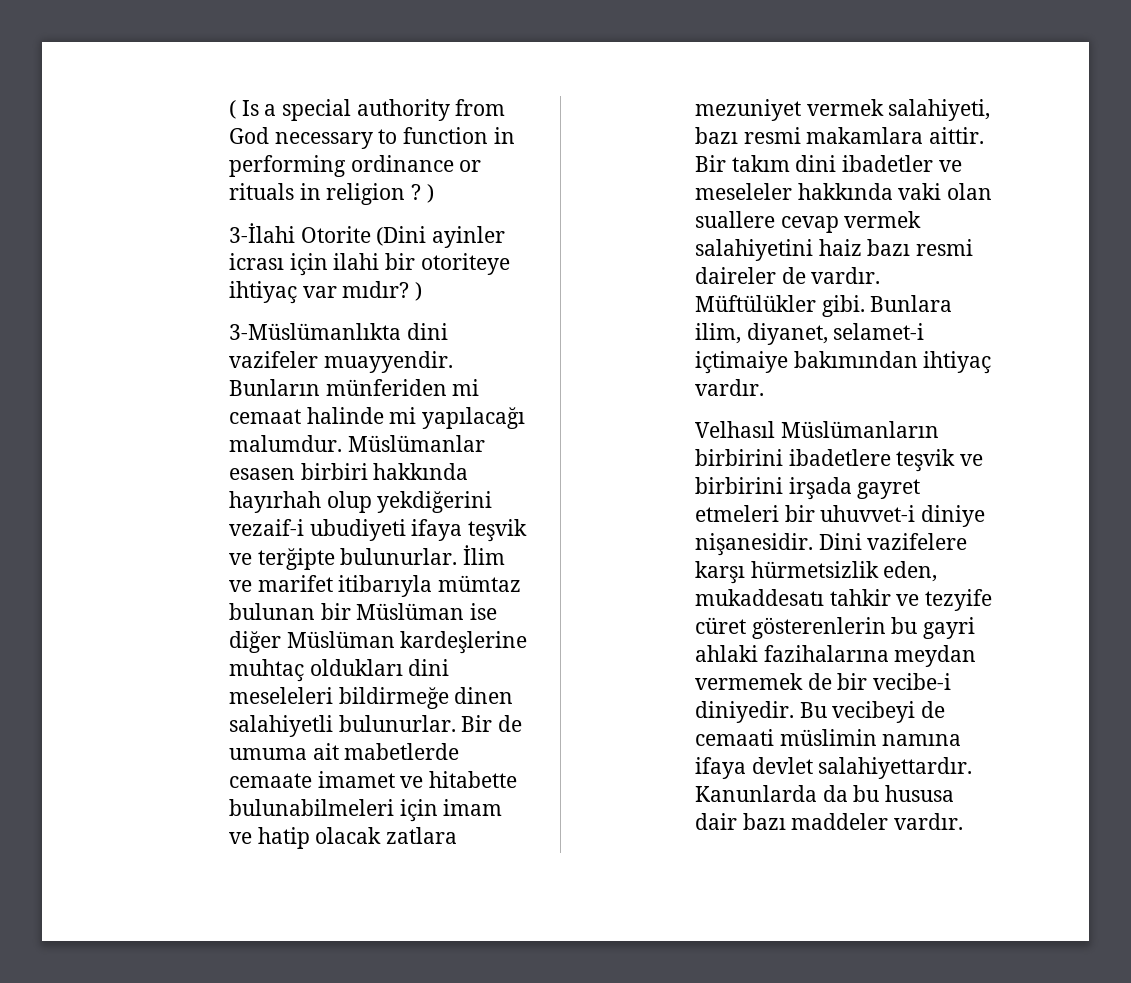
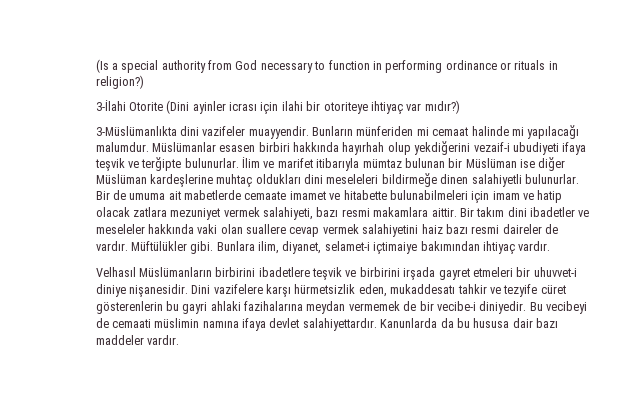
[229,100,259,119] ( Is -> [95,59,109,73] (Is
[326,183,434,205] religion ? ) -> [95,75,144,89] religion?)
[342,281,423,301] mıdır? ) -> [424,100,460,114] mıdır?)

